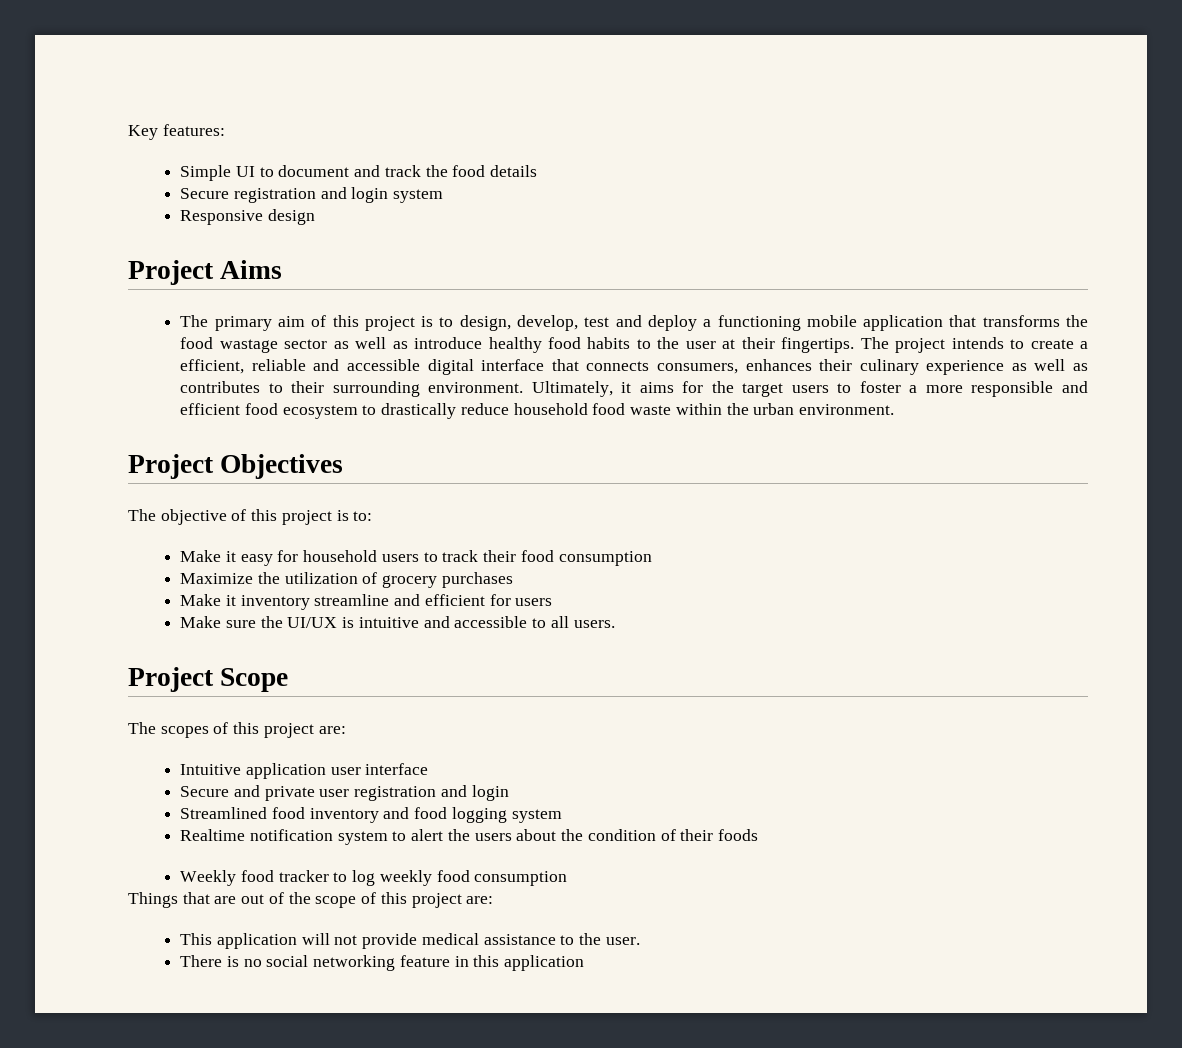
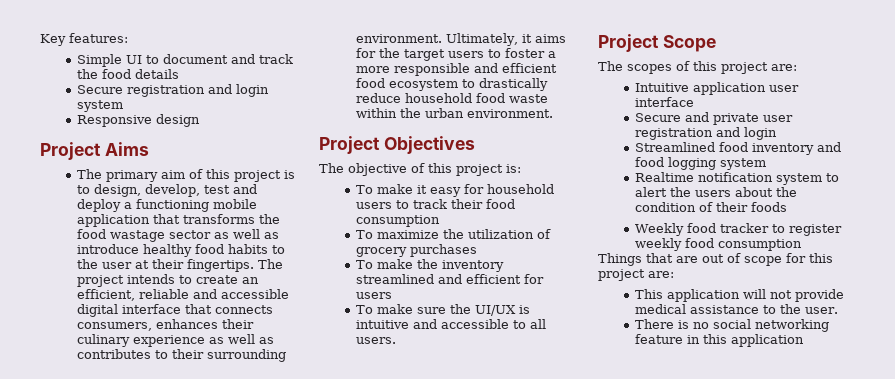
[1080,341,1089,349] a -> [242,277,260,284] an
[336,510,373,521] [180,550,222,562] is to: // Make -> [506,164,521,173] [356,184,414,194] is: // To make
[180,573,254,584] Maximize -> [356,230,440,239] To maximize
[180,594,390,610] Make it inventory streamline -> [356,259,505,272] [356,274,435,284] To make the inventory streamlined
[180,616,222,628] Make -> [356,304,414,314] To make
[352,870,376,886] log -> [789,224,843,236] register
[288,892,377,908] the scope of -> [744,253,806,266] scope for

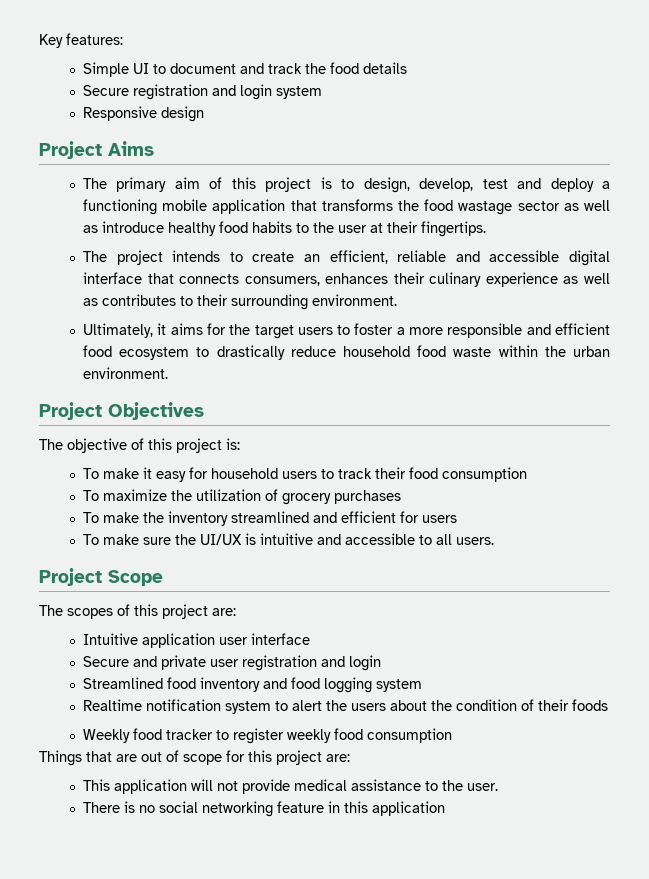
(255, 265) none -> (487, 229) //
(443, 38) none -> (398, 300) //

